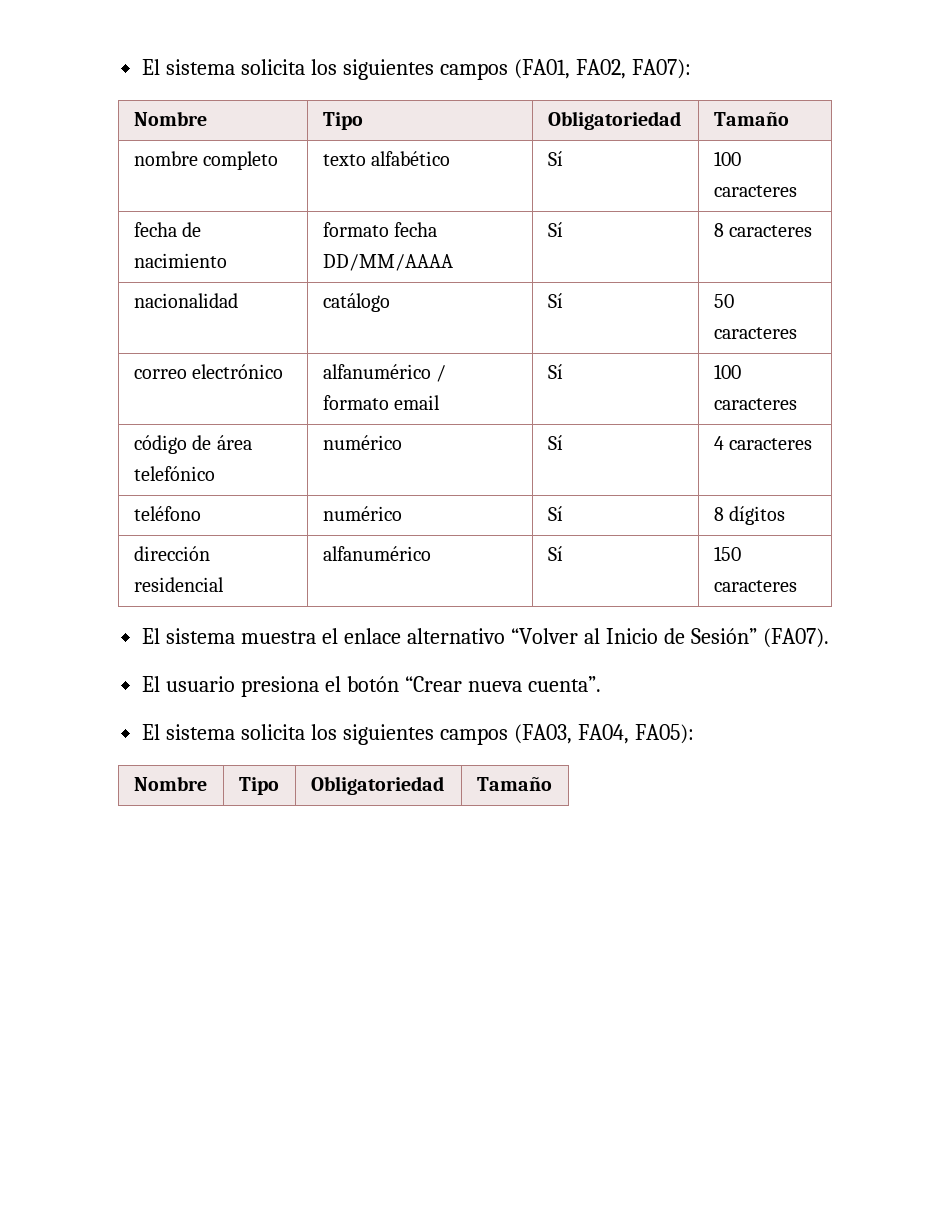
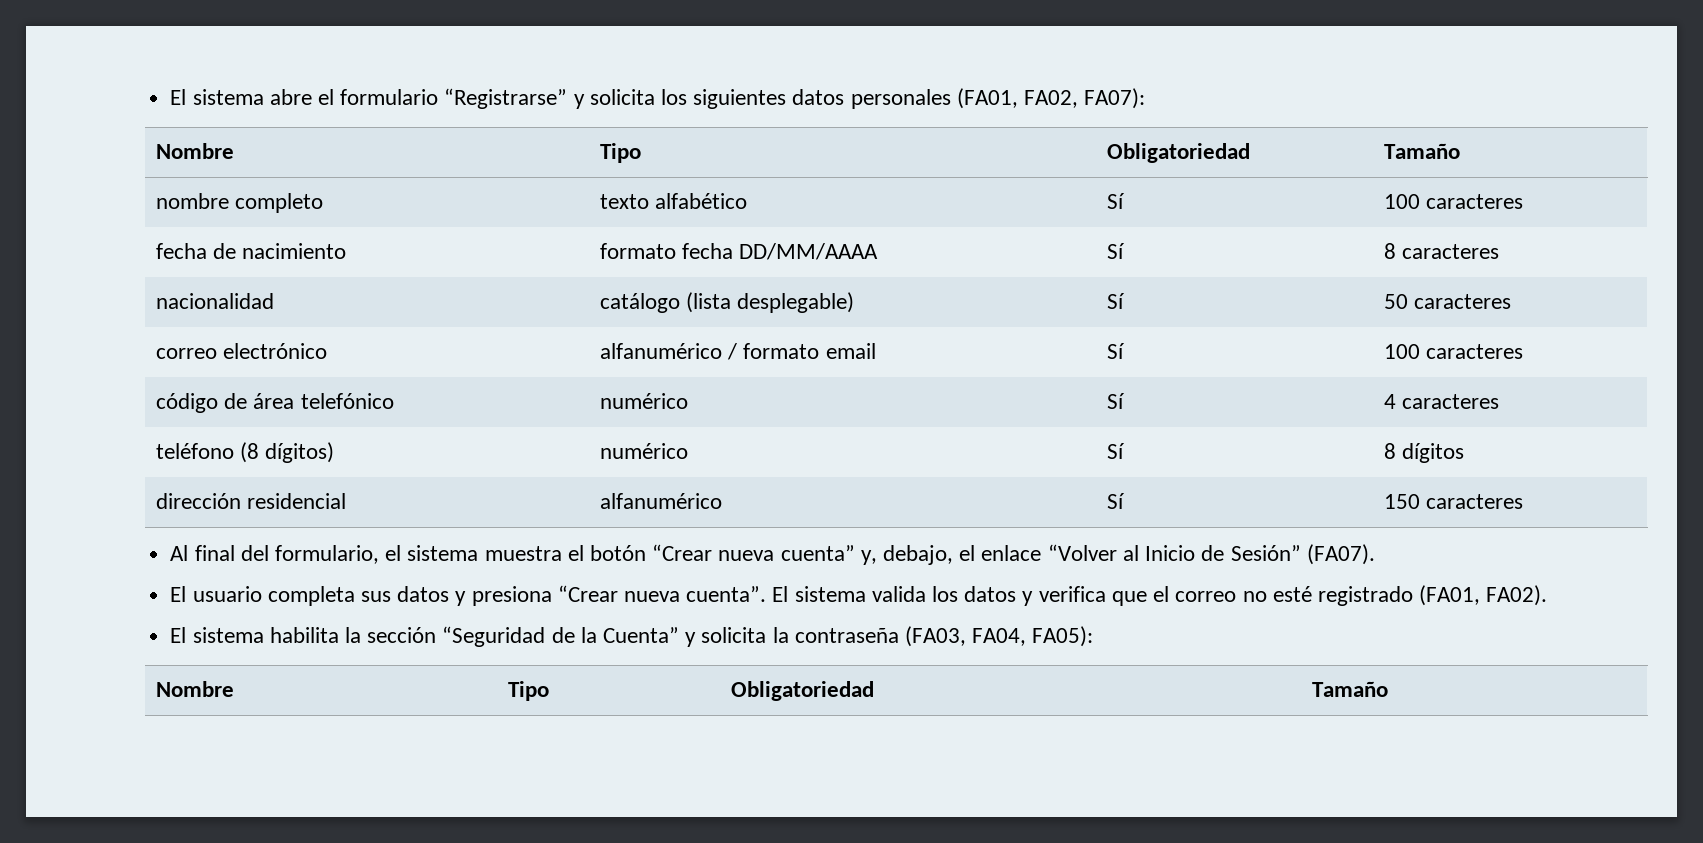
[142,59,508,80] El sistema solicita los siguientes campos -> [170,88,951,109] El sistema abre el formulario “Registrarse” y solicita los siguientes datos personales
(390, 302) none -> [686,292,855,313] (lista desplegable)
(201, 513) none -> [240,442,335,463] (8 dígitos)
[142,628,505,644] El sistema muestra el enlace alternativo -> [170,544,1042,565] Al final del formulario, el sistema muestra el botón “Crear nueva cuenta” y, debajo, el enlace
[241,676,601,697] [142,724,508,745] presiona el botón “Crear nueva cuenta”. // El sistema solicita los siguientes campos -> [267,585,1548,606] [170,626,899,647] completa sus datos y presiona “Crear nueva cuenta”. El sistema valida los datos y verifica que el correo no esté registrado (FA01, FA02). // El sistema habilita la sección “Seguridad de la Cuenta” y solicita la contraseña

